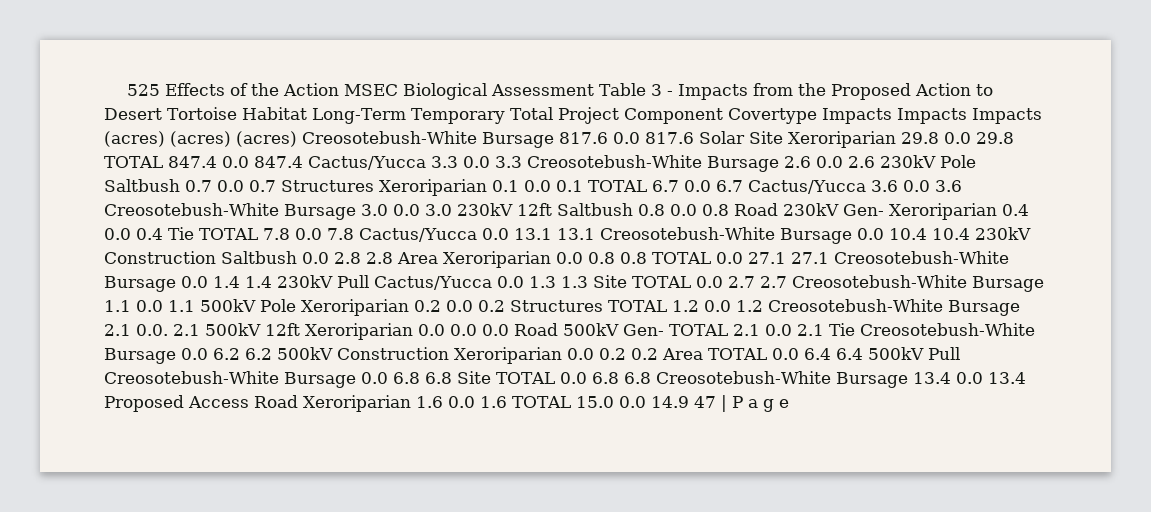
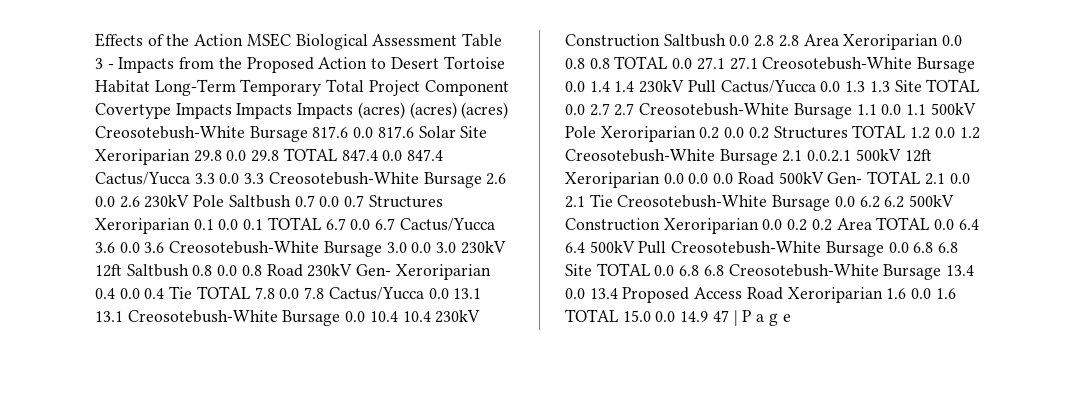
[127,84,161,96] 525 -> (95, 40) none
[136,324,200,336] 0.0. 2.1 -> [807,150,852,162] 0.0.2.1

